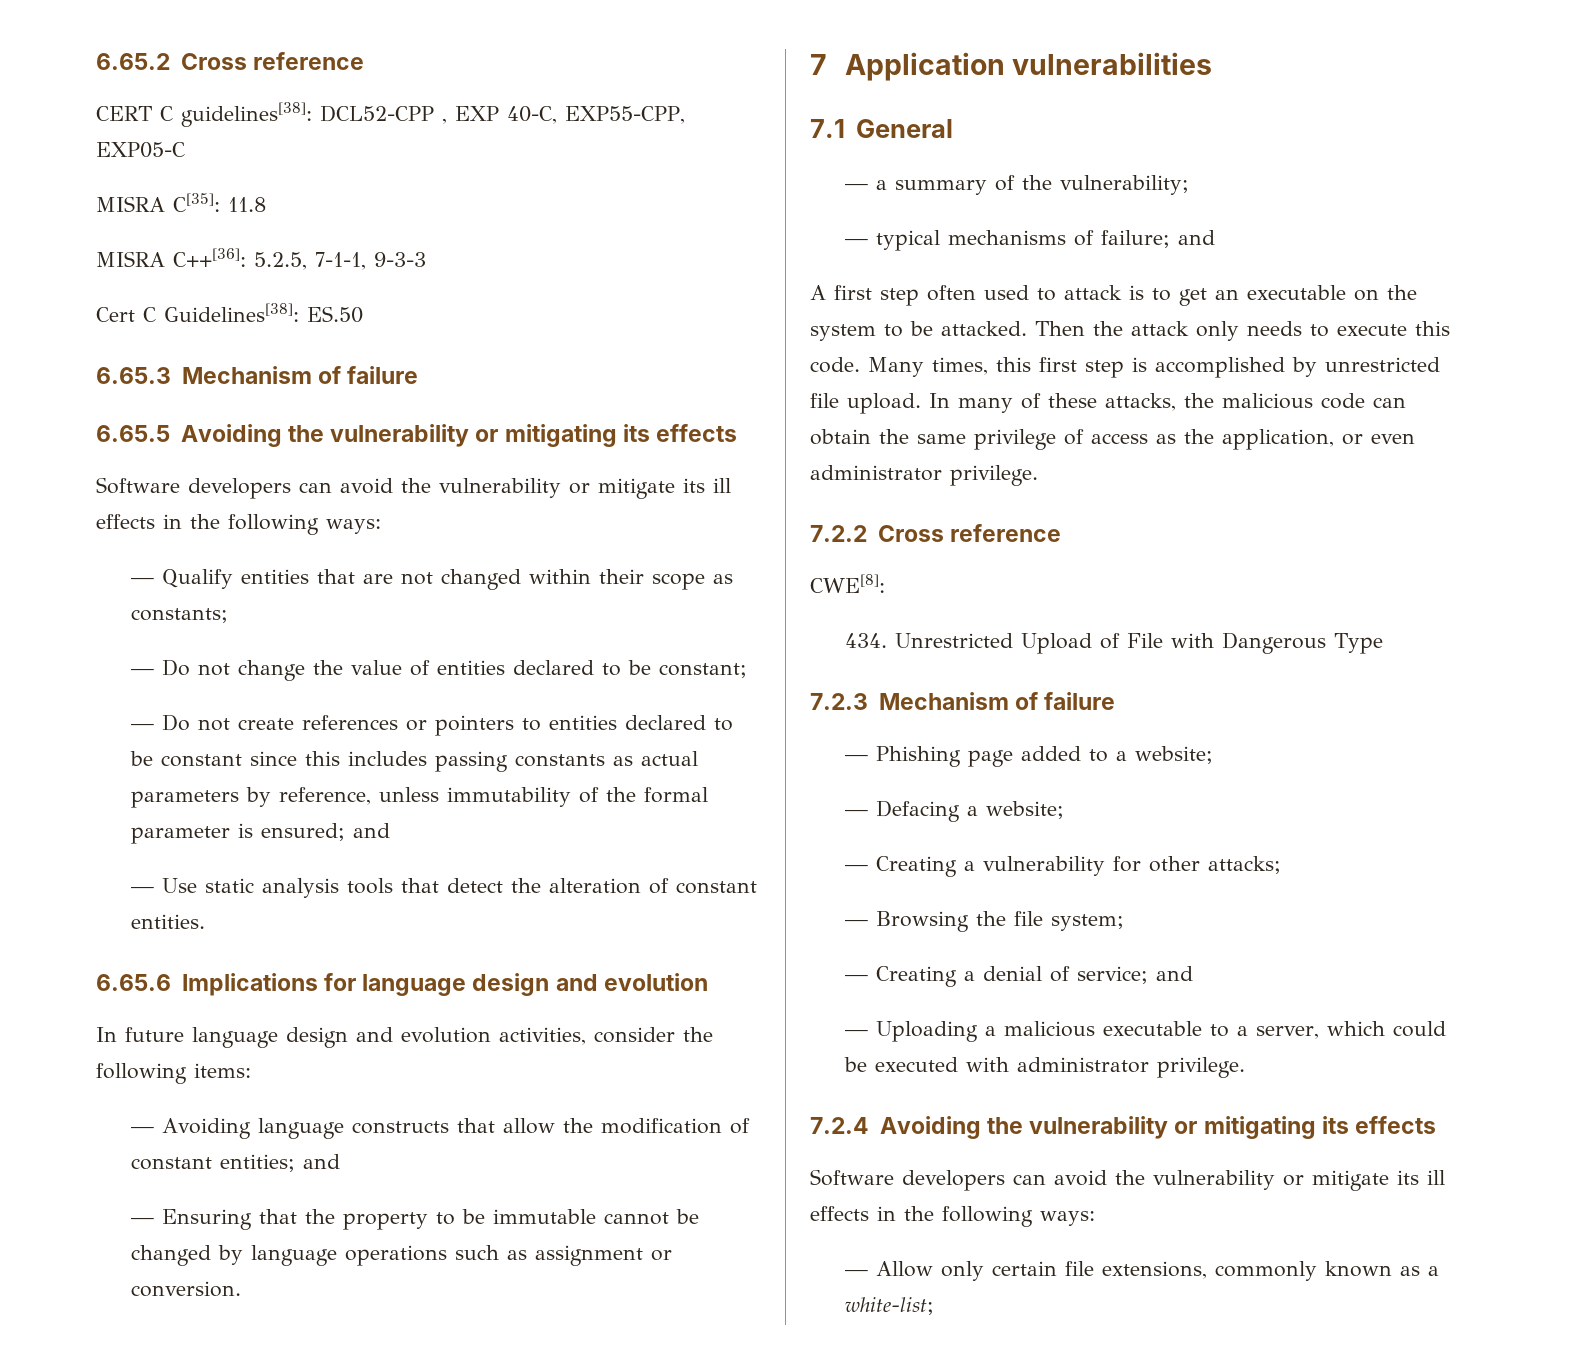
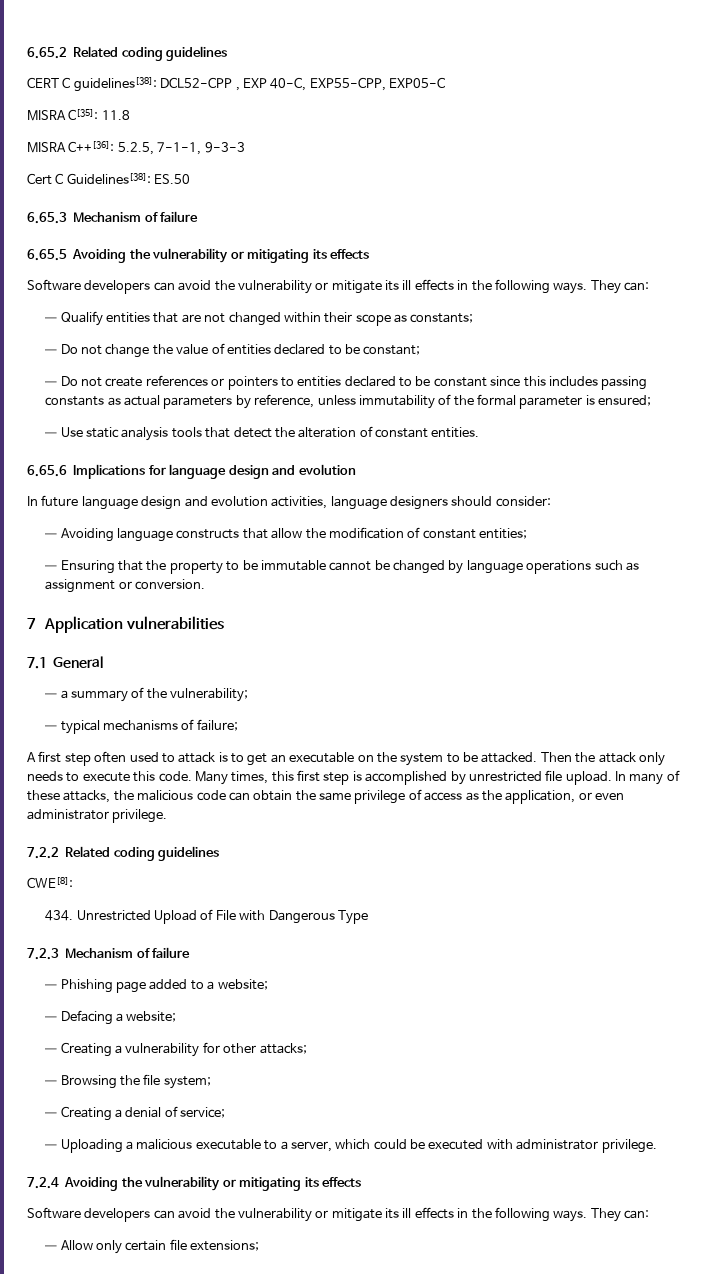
[180,52,364,70] Cross reference -> [73,46,228,61] Related coding guidelines
[326,519,381,534] ways: -> [553,280,649,294] ways. They can:
[352,823,390,838] and -> (652, 400) none
[594,1027,713,1043] [96,1063,251,1084] consider the following items: -> [330,496,551,510] language designers should consider:
[302,1154,340,1169] and -> (528, 533) none
[1177,230,1215,245] and -> (238, 725) none
[877,524,1061,542] Cross reference -> [65,846,220,861] Related coding guidelines
[1155,966,1193,981] and -> (226, 1112) none
[1040,1211,1095,1226] ways: -> [553,1208,649,1222] ways. They can:
[1101,1261,1439,1281] [844,1297,934,1315] extensions, commonly known as a white-list; -> [190,1240,260,1251] extensions;

